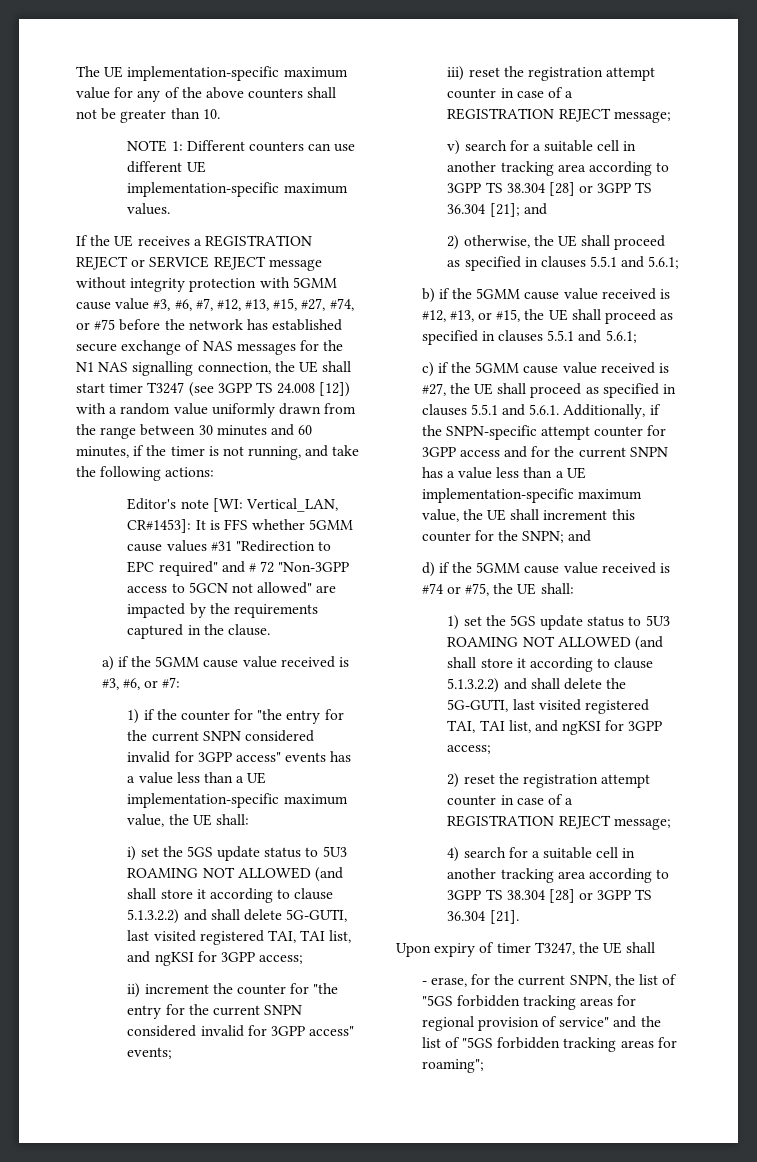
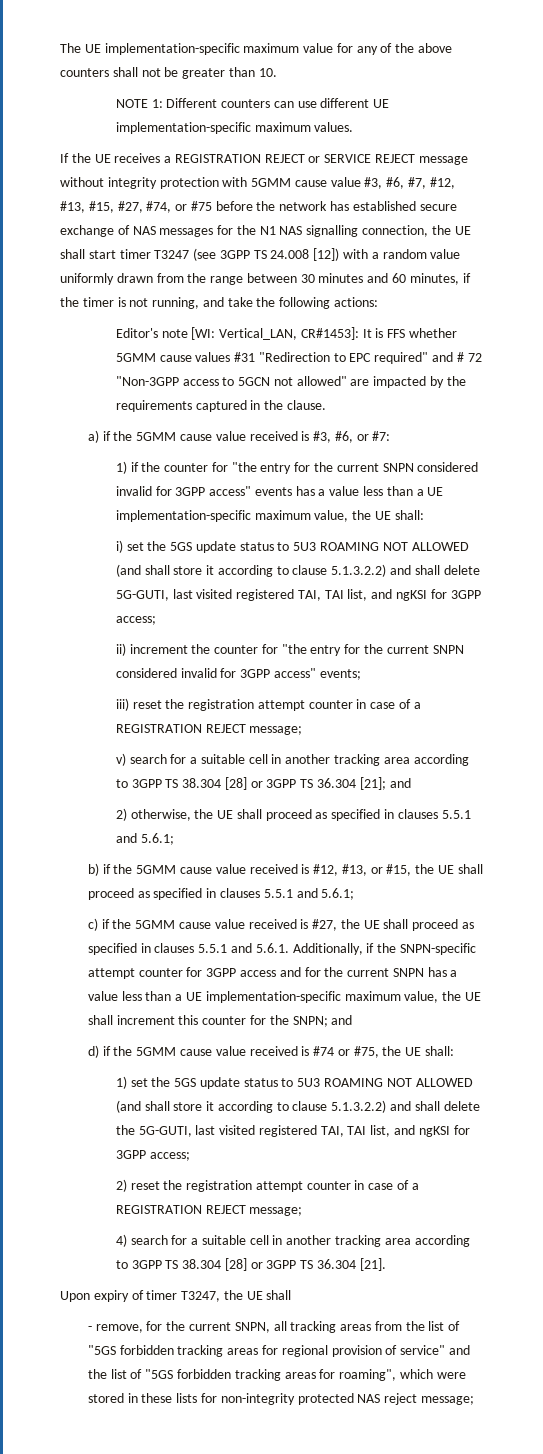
[430,977,467,987] erase, -> [95,1324,143,1333] remove,
(611, 981) none -> [273,1321,402,1333] all tracking areas from
[421,1059,484,1073] roaming"; -> [339,1369,466,1381] [87,1393,474,1405] roaming", which were stored in these lists for non-integrity protected NAS reject message;

